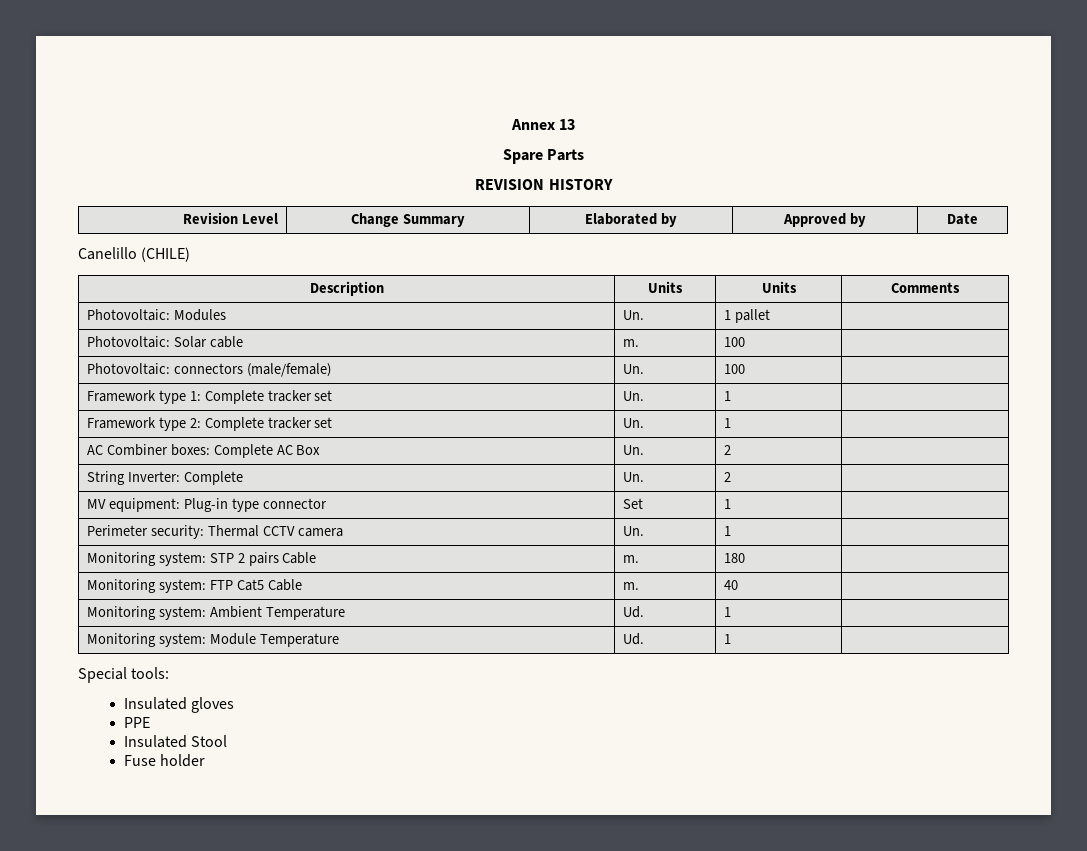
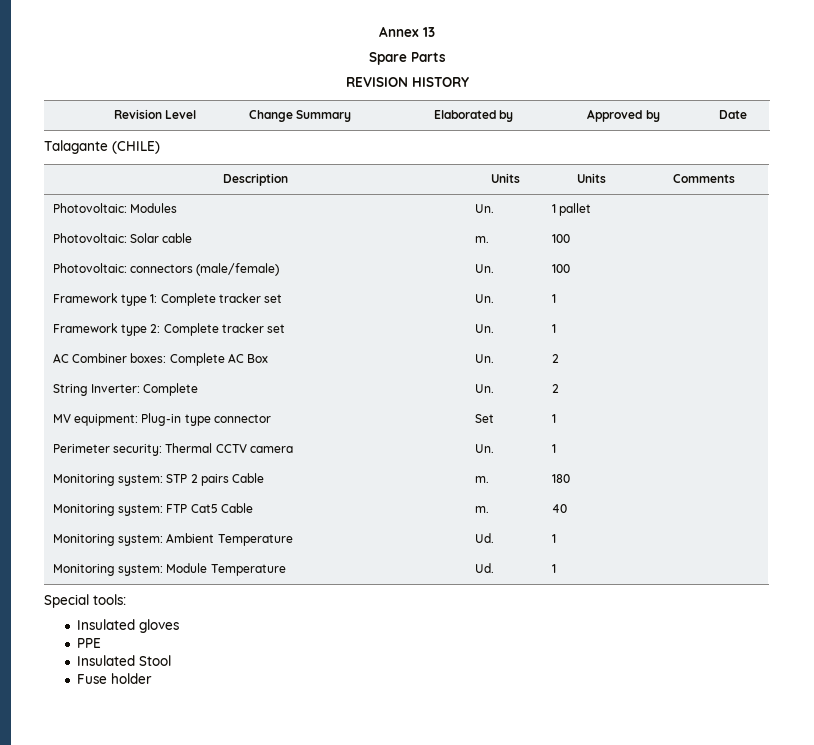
[78,247,137,260] Canelillo -> [44,140,108,154] Talagante

